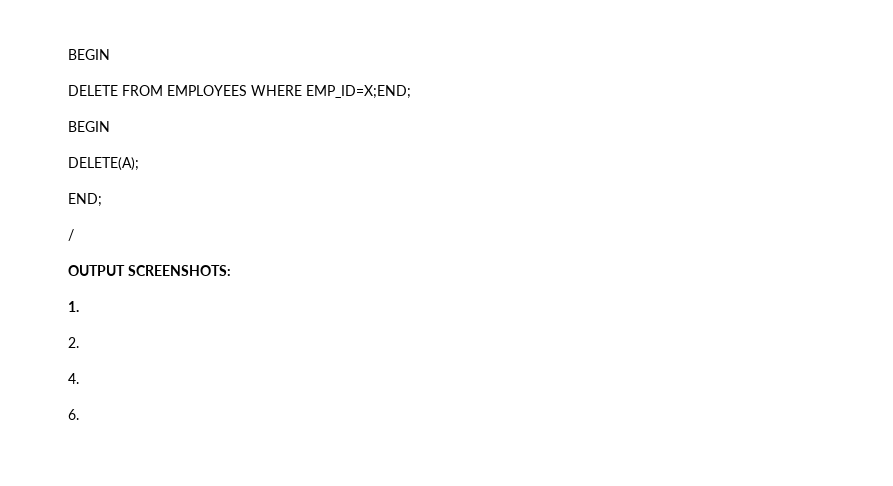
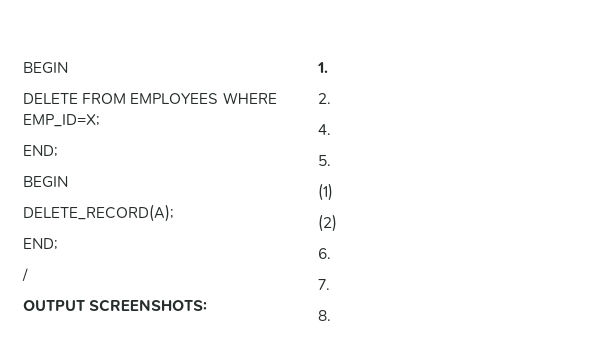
[306,85,411,99] [68,121,110,132] [68,157,139,171] EMP_ID=X;END; // BEGIN // DELETE(A); -> [23,114,100,127] [23,145,58,157] [23,176,68,188] [23,204,174,222] EMP_ID=X; // END; // BEGIN // DELETE_RECORD(A);
(79, 378) none -> [318,155,331,166] [318,183,333,201] [318,214,337,232] // 5. // (1) // (2)
(79, 414) none -> [318,279,330,290] [318,310,331,321] // 7. // 8.

